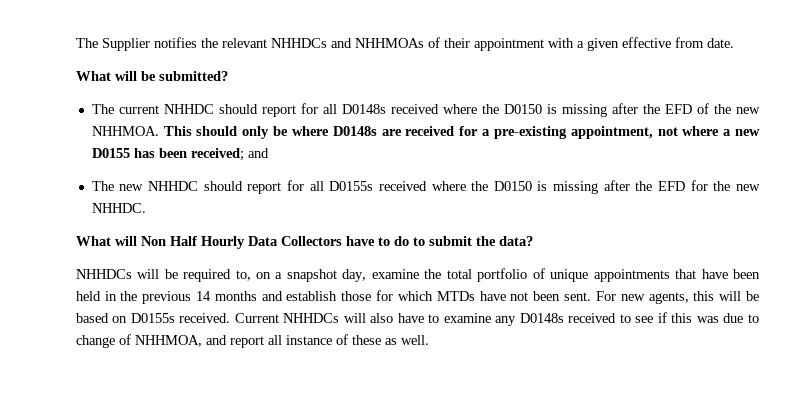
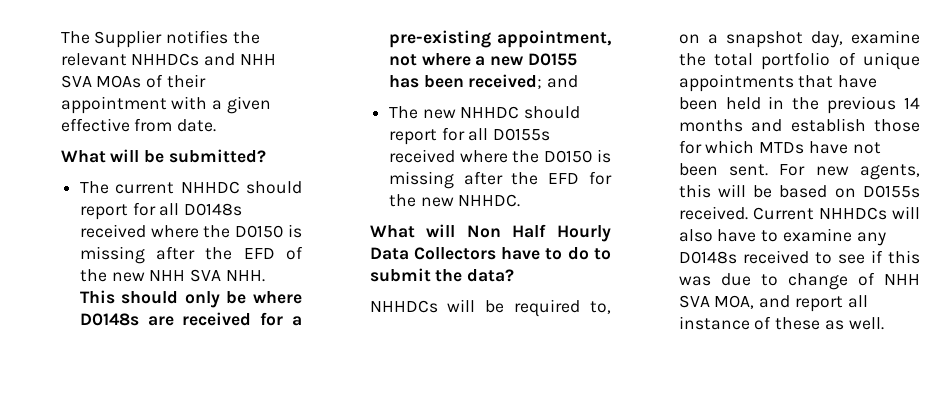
[354,38,424,48] NHHMOAs -> [239,54,276,65] [60,75,142,88] NHH SVA MOAs
[91,126,159,136] NHHMOA. -> [149,269,265,282] NHH SVA NHH.
[134,335,202,347] NHHMOA, -> [884,274,920,285] [678,295,755,309] NHH SVA MOA,

